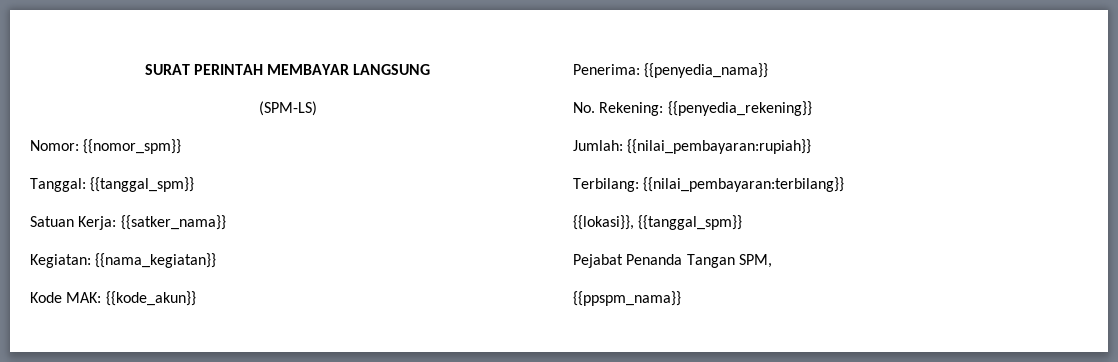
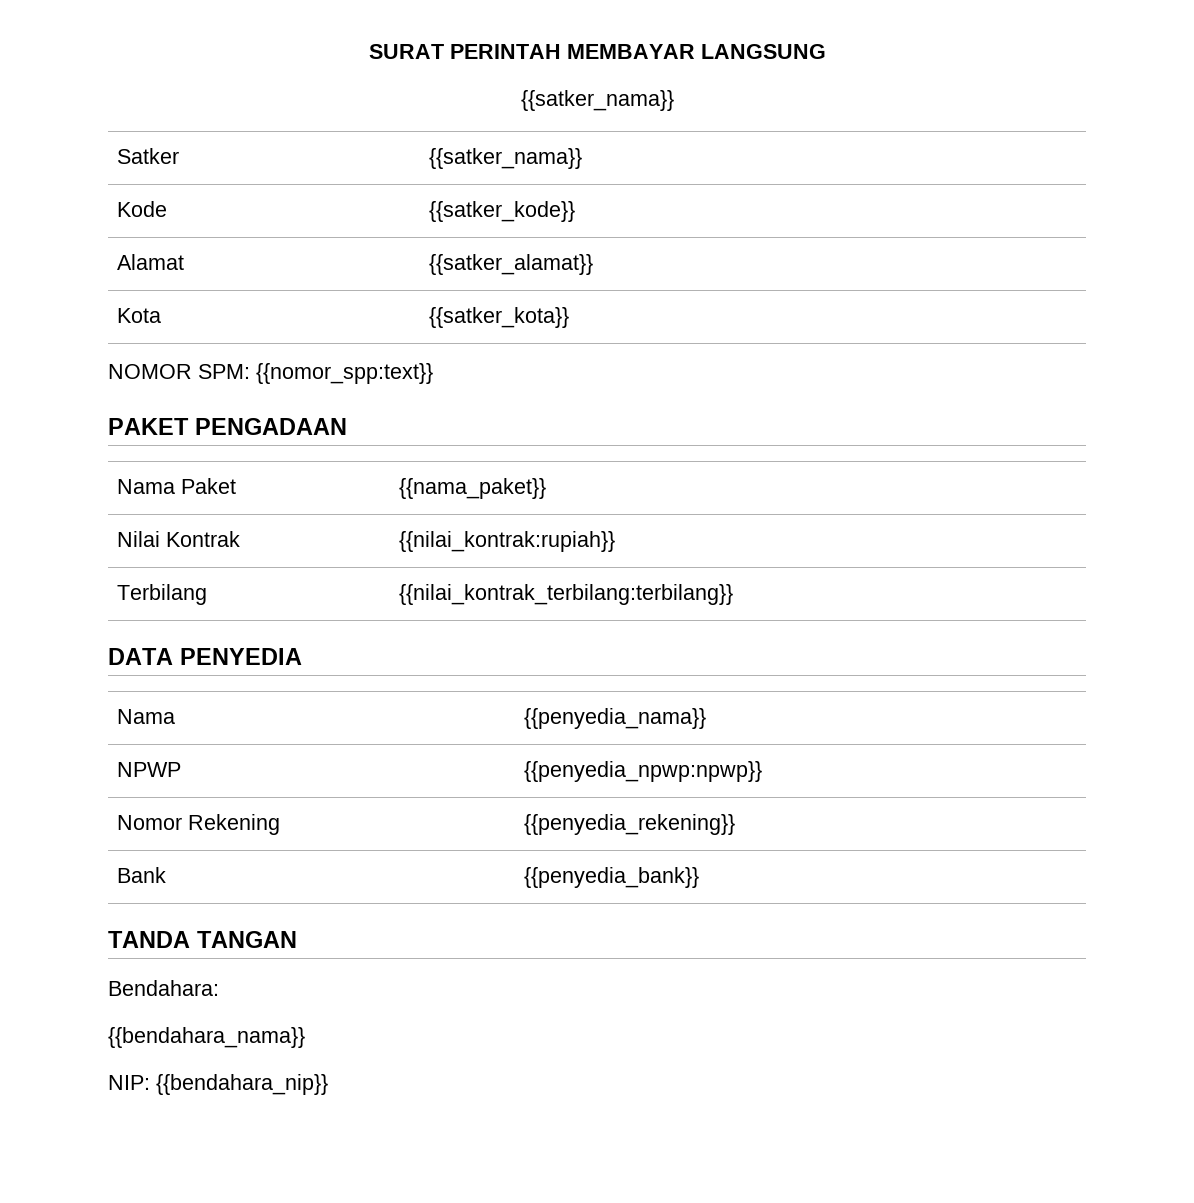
[258,101,317,116] [30,139,182,154] [30,177,195,192] [30,215,226,230] [30,253,217,268] [30,291,196,306] [573,63,769,78] [573,101,812,116] [573,139,812,154] [573,177,845,192] [573,215,743,230] [573,254,772,268] [573,291,681,306] (SPM-LS) // Nomor: {{nomor_spm}} // Tanggal: {{tanggal_spm}} // Satuan Kerja: {{satker_nama}} // Kegiatan: {{nama_kegiatan}} // Kode MAK: {{kode_akun}} // Penerima: {{penyedia_nama}} // No. Rekening: {{penyedia_rekening}} // Jumlah: {{nilai_pembayaran:rupiah}} // Terbilang: {{nilai_pembayaran:terbilang}} // {{lokasi}}, {{tanggal_spm}} // Pejabat Penanda Tangan SPM, // {{ppspm_nama}} -> [520,90,674,111] [117,148,180,164] [429,148,583,169] [117,201,168,217] [429,201,576,222] [117,254,185,270] [429,254,594,275] [117,308,162,323] [429,307,570,328] [108,363,433,384] [108,418,347,435] [117,478,237,494] [399,478,547,499] [117,531,241,547] [399,531,616,552] [117,584,208,605] [399,584,734,605] [108,648,302,665] [117,709,176,724] [524,708,707,729] [117,762,182,777] [524,761,763,782] [117,814,281,835] [524,814,736,835] [117,867,167,883] [524,867,700,888] [108,931,297,948] [108,980,219,996] [108,1027,305,1048] [108,1074,328,1095] {{satker_nama}} // Satker | {{satker_nama}} // Kode | {{satker_kode}} // Alamat | {{satker_alamat}} // Kota | {{satker_kota}} // NOMOR SPM: {{nomor_spp:text}} // PAKET PENGADAAN // Nama Paket | {{nama_paket}} // Nilai Kontrak | {{nilai_kontrak:rupiah}} // Terbilang | {{nilai_kontrak_terbilang:terbilang}} // DATA PENYEDIA // Nama | {{penyedia_nama}} // NPWP | {{penyedia_npwp:npwp}} // Nomor Rekening | {{penyedia_rekening}} // Bank | {{penyedia_bank}} // TANDA TANGAN // Bendahara: // {{bendahara_nama}} // NIP: {{bendahara_nip}}

